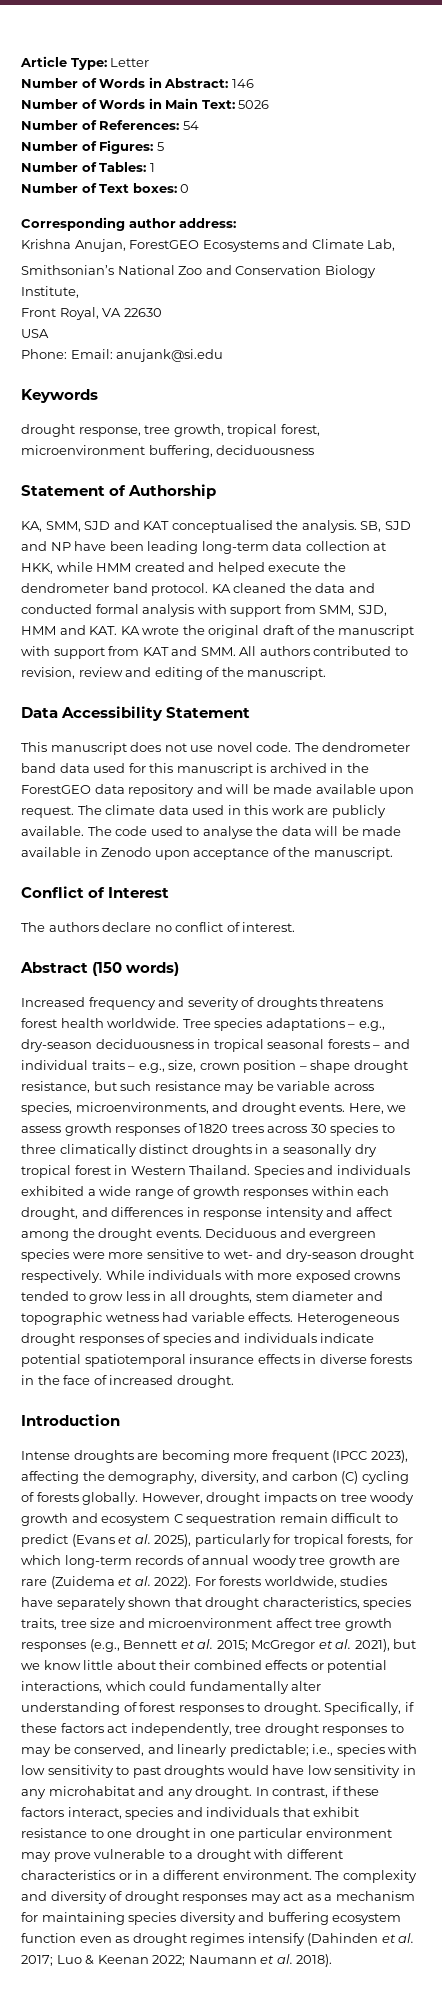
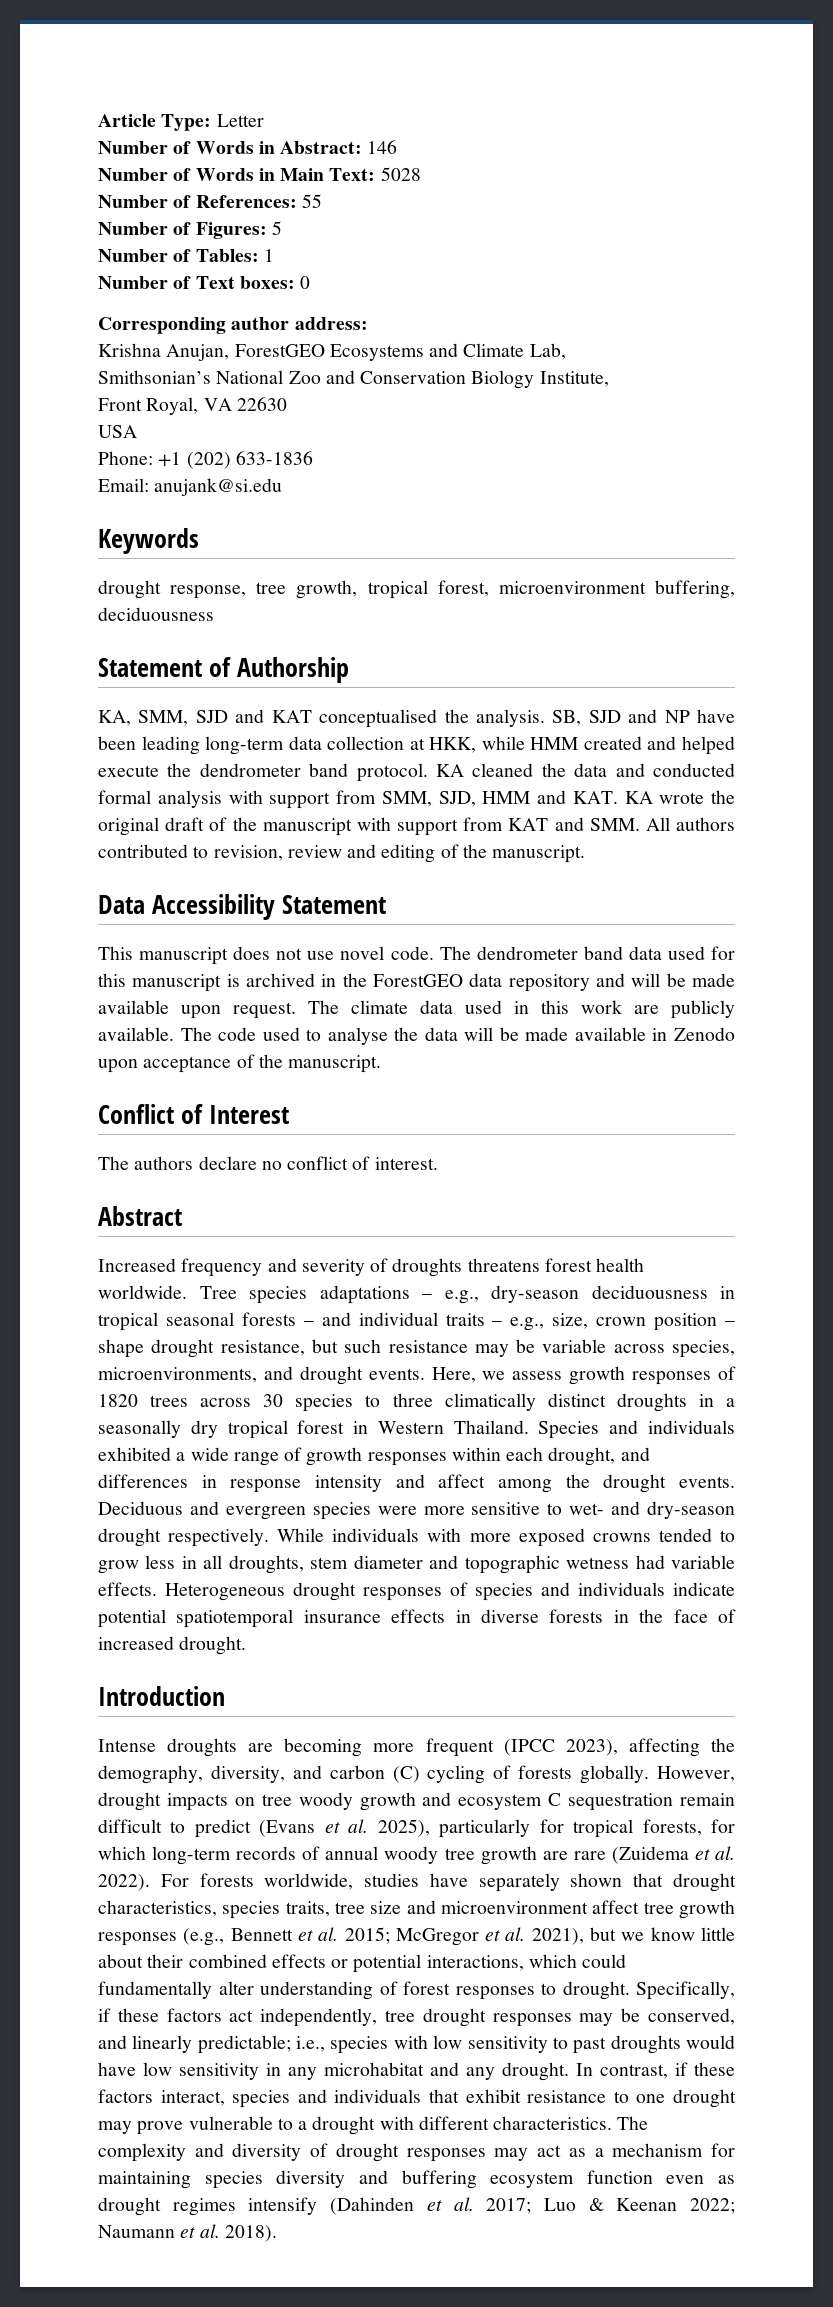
[238,100,270,109] 5026 -> [380,167,421,181] 5028
[182,121,199,130] 54 -> [301,194,322,208] 55
(67, 354) none -> [158,451,313,469] +1 (202) 633-1836 //
[92,962,180,976] (150 words) -> (182, 1216) none
[390,1724,404,1733] to -> (572, 2020) none
[193,1828,392,1841] in one particular environment -> (737, 2098) none
[21,1870,312,1880] characteristics or in a different environment. -> [493,2116,613,2130] characteristics.

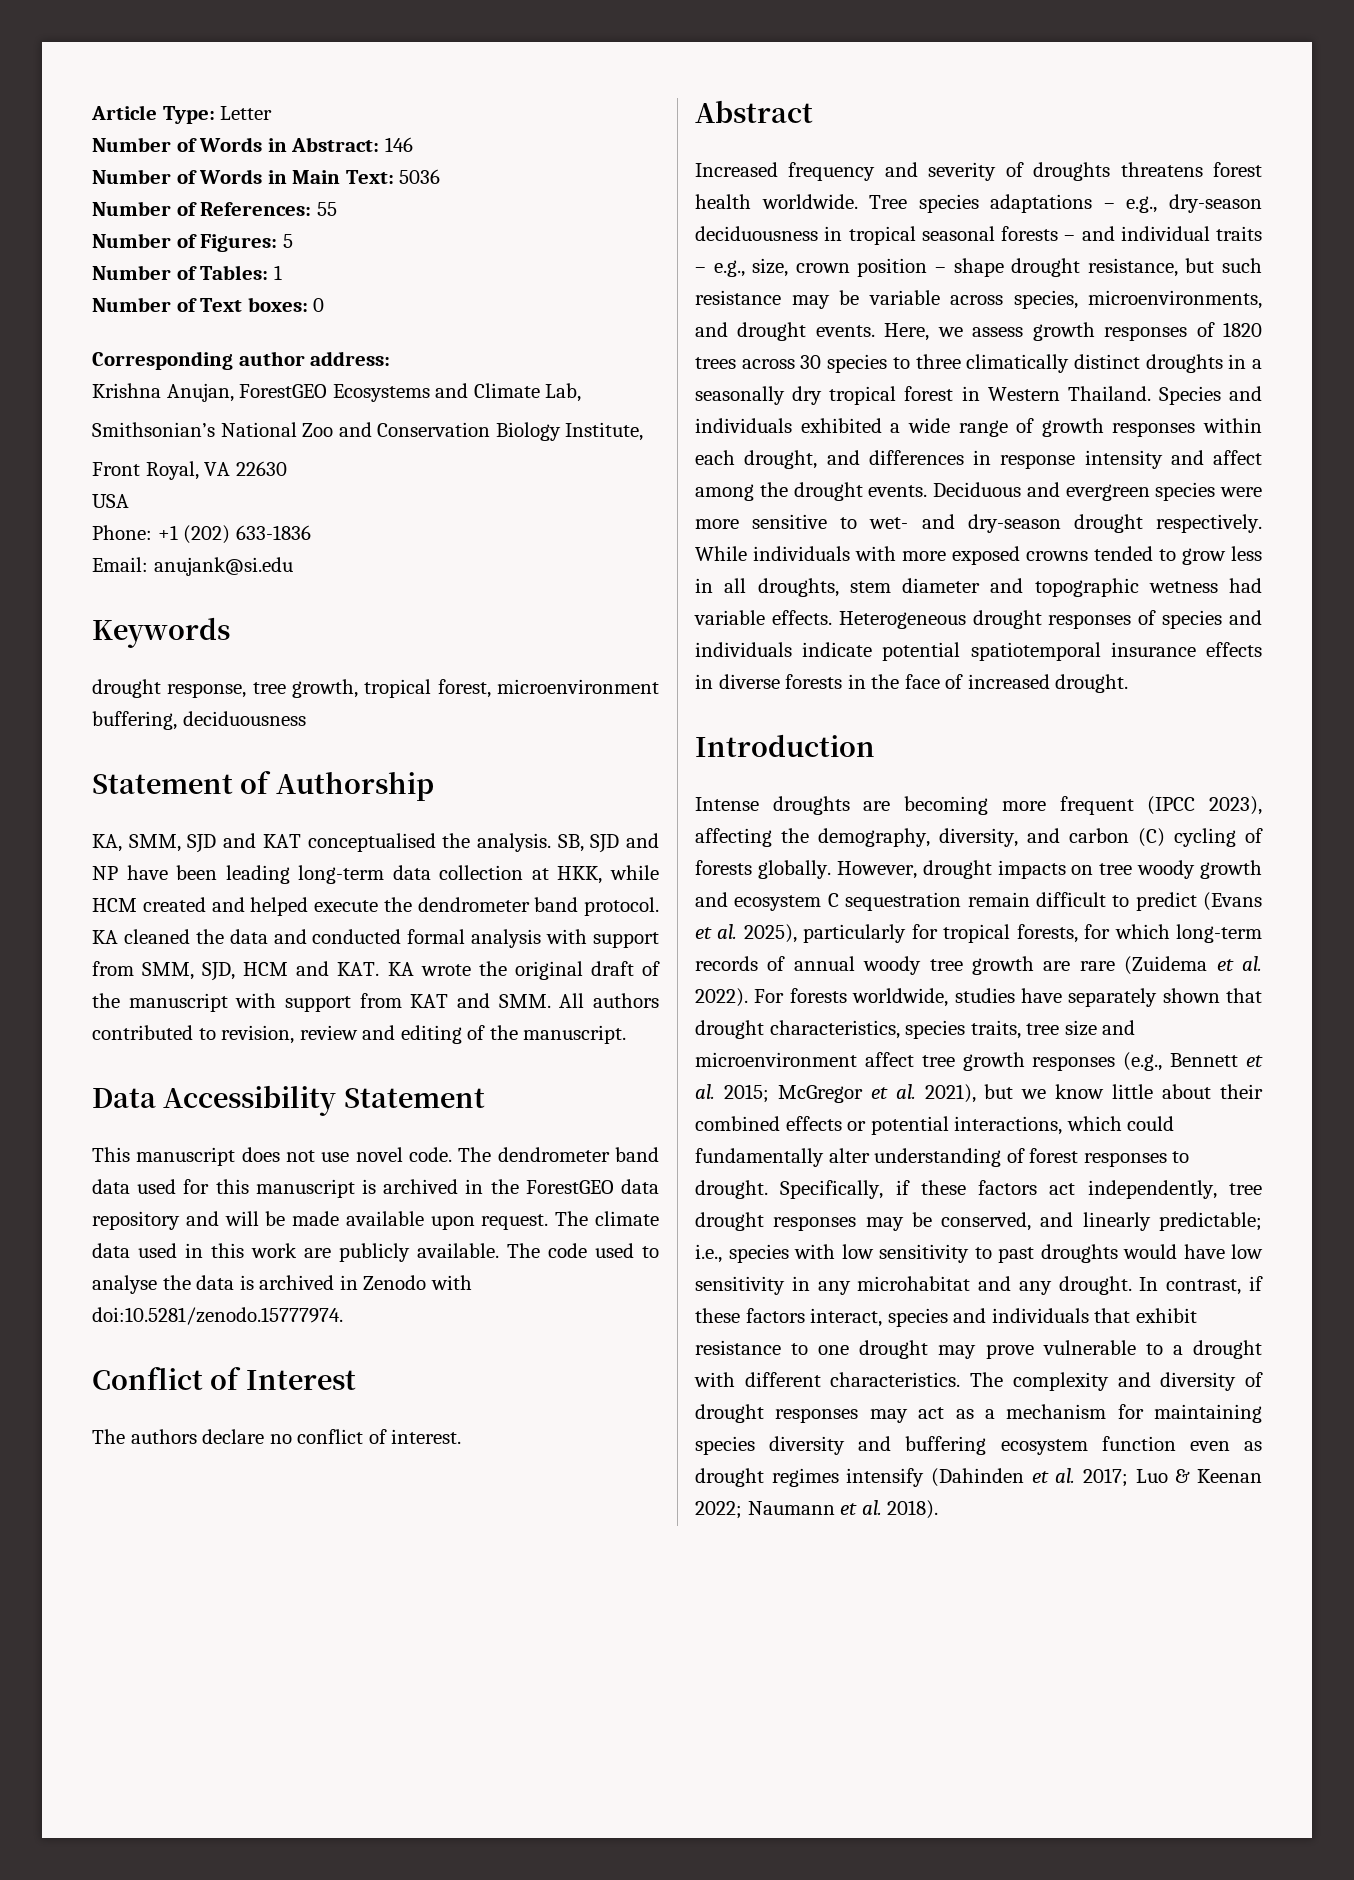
[380,167,421,181] 5028 -> [399,169,441,184] 5036
[530,737,579,750] HMM -> [92,898,137,912] HCM
[482,791,531,804] HMM -> [243,962,289,976] HCM
[464,1027,736,1041] [98,1054,382,1073] will be made available in Zenodo upon acceptance of the manuscript. -> [239,1275,472,1290] [92,1307,343,1325] is archived in Zenodo with doi:10.5281/zenodo.15777974.

